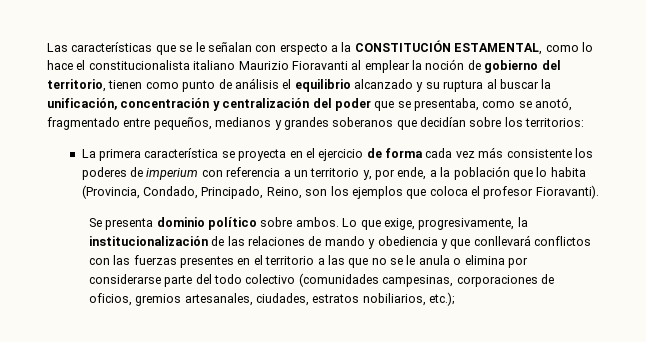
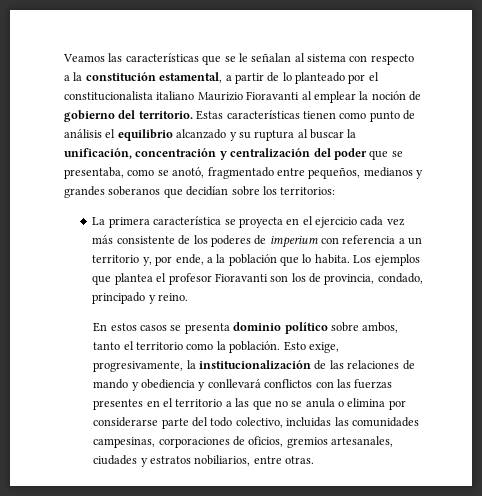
[47,43,68,52] Las -> [63,53,123,62] Veamos las
[255,40,593,55] [47,60,73,70] con erspecto a la CONSTITUCIÓN ESTAMENTAL, como lo hace -> [294,53,414,65] [64,72,366,84] al sistema con respecto a la constitución estamental, a partir de lo planteado por
[47,79,106,92] territorio, -> [138,110,300,120] territorio. Estas características
[366,148,424,158] de forma -> (358, 222) none
(572, 153) none -> [178,235,191,245] de
[550,167,586,177] [81,185,599,199] [88,217,381,230] habita (Provincia, Condado, Principado, Reino, son los ejemplos que coloca el profesor Fioravanti). // Se presenta dominio político sobre ambos. Lo que -> [314,254,420,266] [92,273,423,285] [92,292,189,304] [93,322,399,334] [93,341,306,353] habita. Los ejemplos que plantea el profesor Fioravanti son los de provincia, condado, principado y reino. // En estos casos se presenta dominio político sobre ambos, tanto el territorio como la población. Esto
[450,239,471,249] que -> (206, 386) none
[406,255,416,265] le -> (303, 404) none
[245,273,379,287] colectivo (comunidades -> [235,417,419,428] colectivo, incluidas las comunidades
[256,292,456,306] ciudades, estratos nobiliarios, etc.); -> [93,455,315,467] ciudades y estratos nobiliarios, entre otras.

